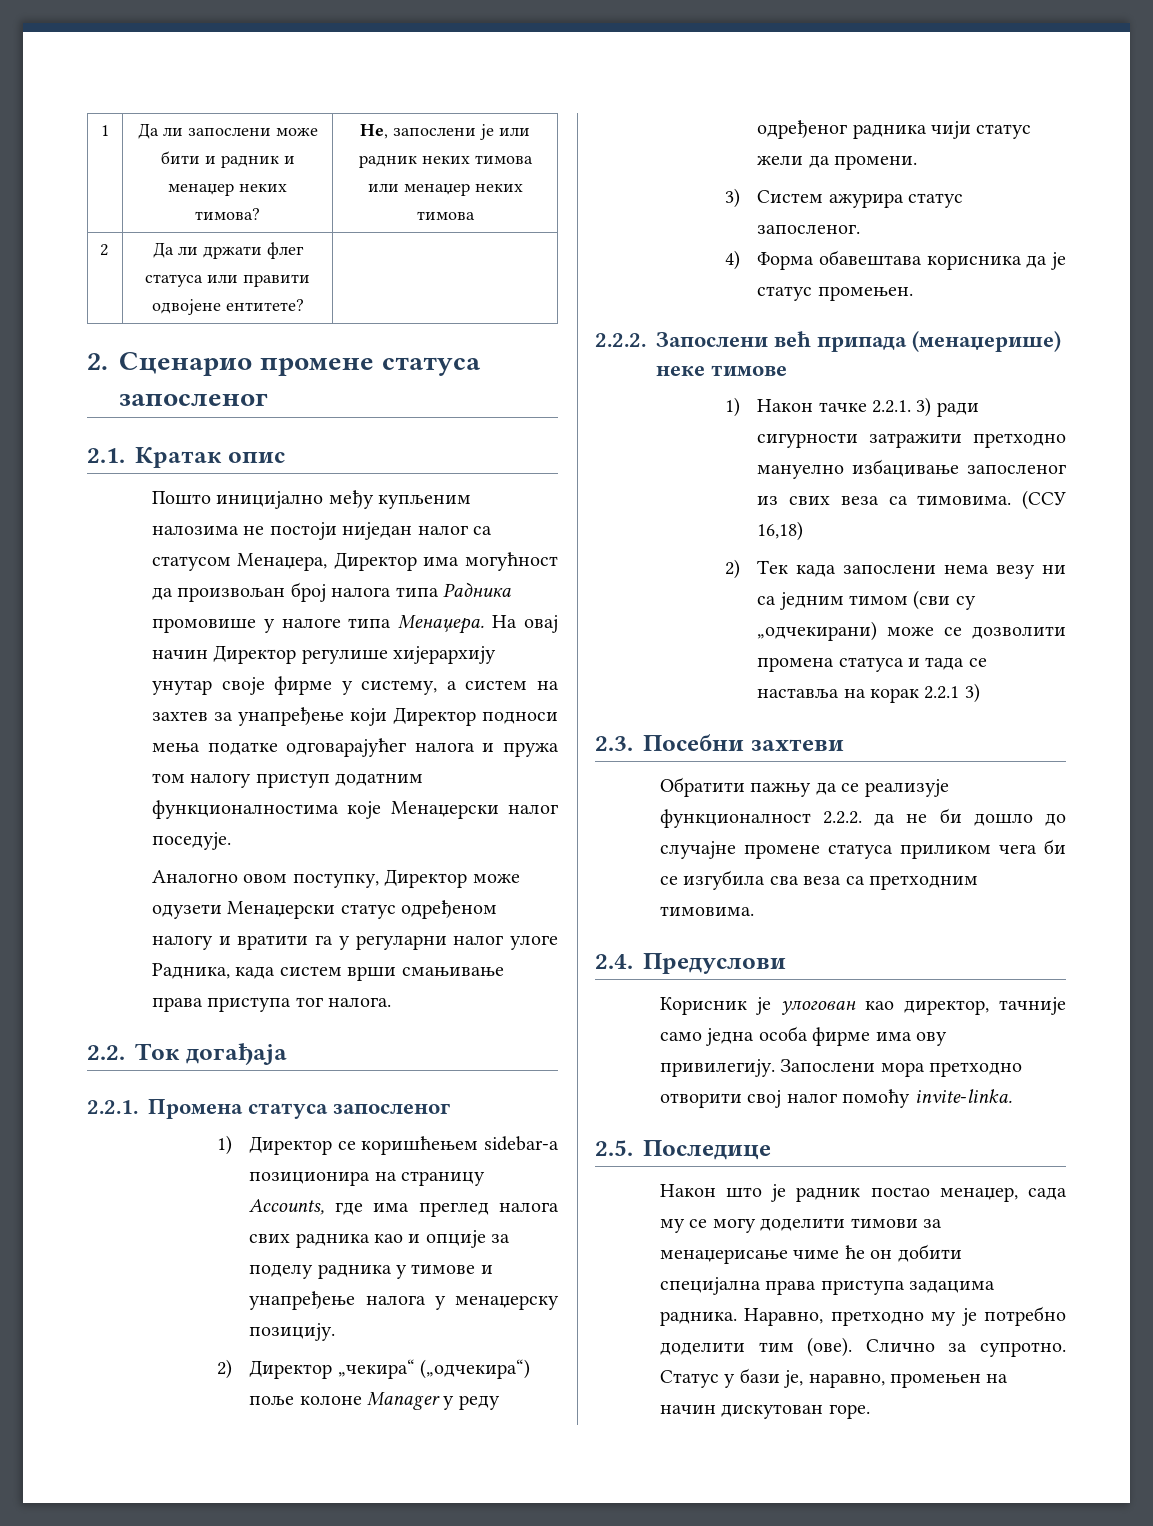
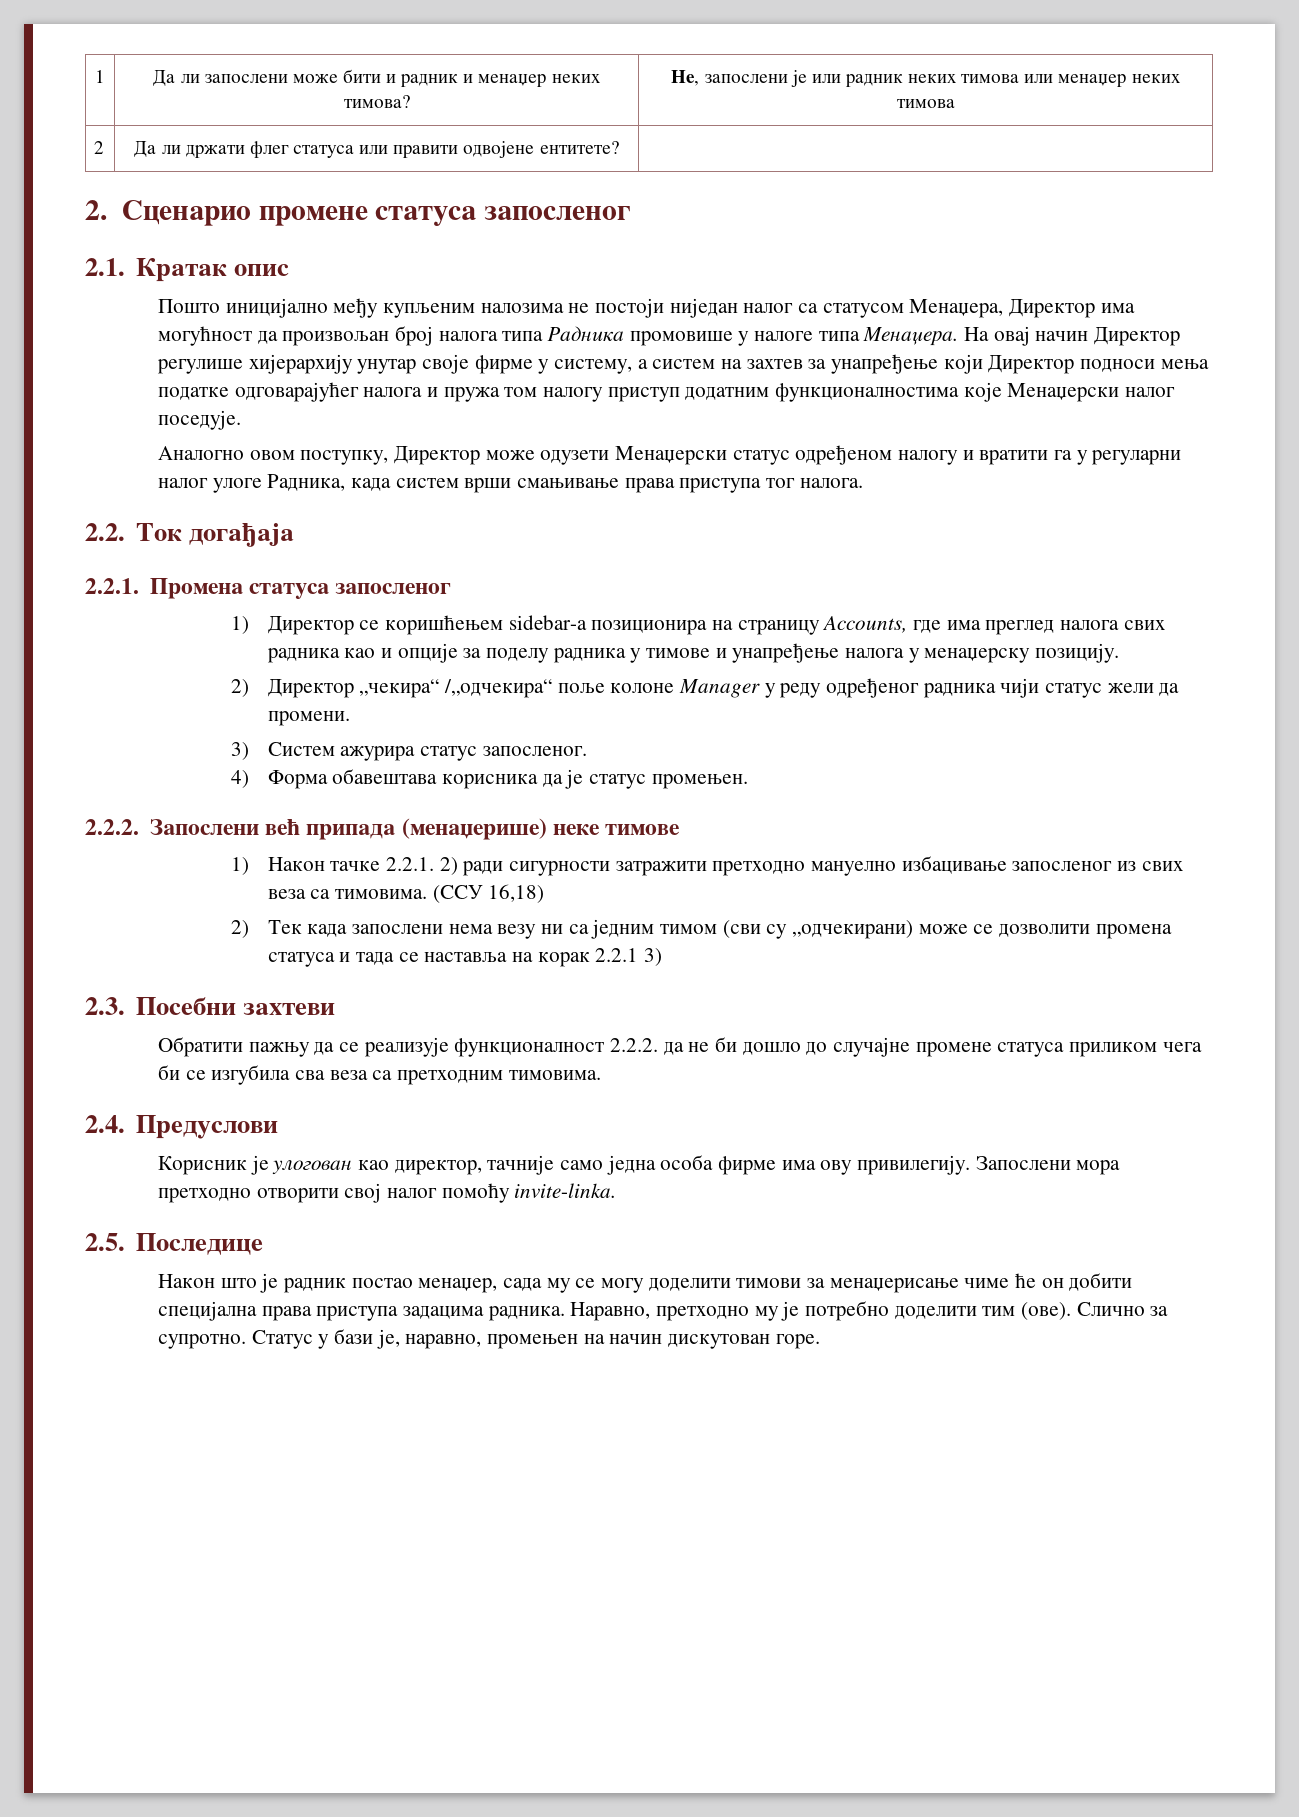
[420,1359,531,1379] („одчекира“) -> [444,679,553,698] /„одчекира“
[916,397,932,417] 3) -> [439,857,458,875] 2)

